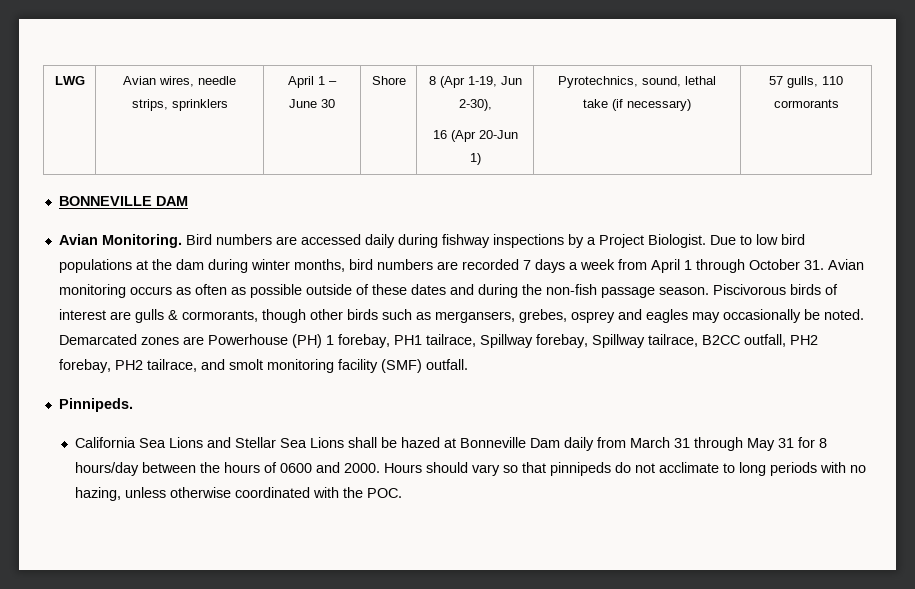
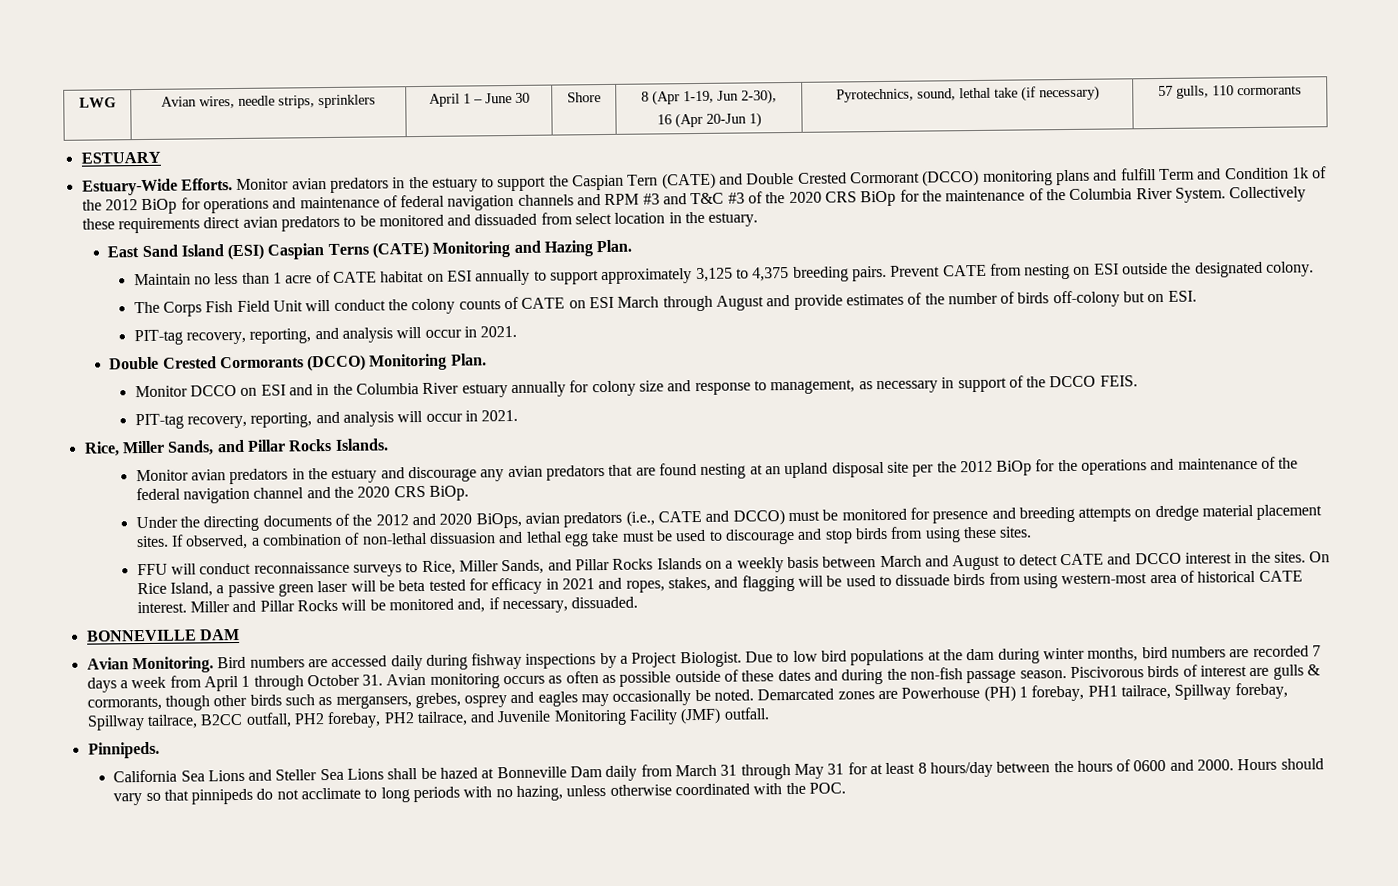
(839, 103) none -> [80,151,161,164] [81,166,1328,196] [81,186,1307,215] [81,211,759,234] [107,239,633,261] [133,261,1315,286] [133,290,1197,317] [133,325,518,346] [109,353,487,372] [134,375,1138,398] [134,409,519,430] [83,438,389,457] [135,456,1299,485] [135,485,470,504] [135,504,1323,532] [135,526,1033,550] [136,551,1331,577] [136,570,1303,598] [136,596,639,614] // ESTUARY // Estuary-Wide Efforts. Monitor avian predators in the estuary to support the Caspian Tern (CATE) and Double Crested Cormorant (DCCO) monitoring plans and fulfill Term and Condition 1k of the 2012 BiOp for operations and maintenance of federal navigation channels and RPM #3 and T&C #3 of the 2020 CRS BiOp for the maintenance of the Columbia River System. Collectively these requirements direct avian predators to be monitored and dissuaded from select location in the estuary. // East Sand Island (ESI) Caspian Terns (CATE) Monitoring and Hazing Plan. // Maintain no less than 1 acre of CATE habitat on ESI annually to support approximately 3,125 to 4,375 breeding pairs. Prevent CATE from nesting on ESI outside the designated colony. // The Corps Fish Field Unit will conduct the colony counts of CATE on ESI March through August and provide estimates of the number of birds off-colony but on ESI. // PIT-tag recovery, reporting, and analysis will occur in 2021. // Double Crested Cormorants (DCCO) Monitoring Plan. // Monitor DCCO on ESI and in the Columbia River estuary annually for colony size and response to management, as necessary in support of the DCCO FEIS. // PIT-tag recovery, reporting, and analysis will occur in 2021. // Rice, Miller Sands, and Pillar Rocks Islands. // Monitor avian predators in the estuary and discourage any avian predators that are found nesting at an upland disposal site per the 2012 BiOp for the operations and maintenance of the federal navigation channel and the 2020 CRS BiOp. // Under the directing documents of the 2012 and 2020 BiOps, avian predators (i.e., CATE and DCCO) must be monitored for presence and breeding attempts on dredge material placement sites. If observed, a combination of non-lethal dissuasion and lethal egg take must be used to discourage and stop birds from using these sites. // FFU will conduct reconnaissance surveys to Rice, Miller Sands, and Pillar Rocks Islands on a weekly basis between March and August to detect CATE and DCCO interest in the sites. On Rice Island, a passive green laser will be beta tested for efficacy in 2021 and ropes, stakes, and flagging will be used to dissuade birds from using western-most area of historical CATE interest. Miller and Pillar Rocks will be monitored and, if necessary, dissuaded.
[228,359,422,373] smolt monitoring facility (SMF) -> [497,707,722,726] Juvenile Monitoring Facility (JMF)
[235,437,277,448] Stellar -> [275,769,318,781] Steller
(816, 442) none -> [869,762,916,775] at least

